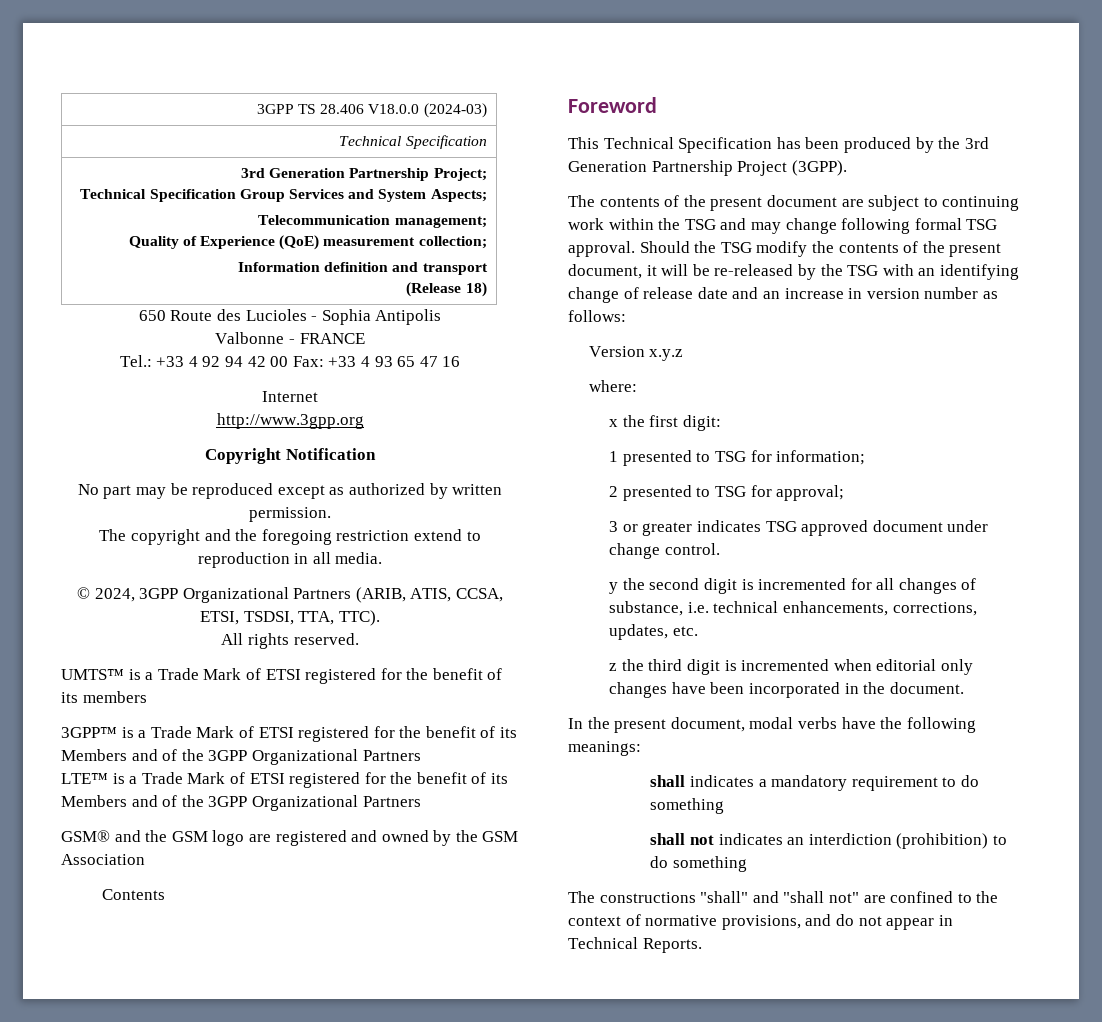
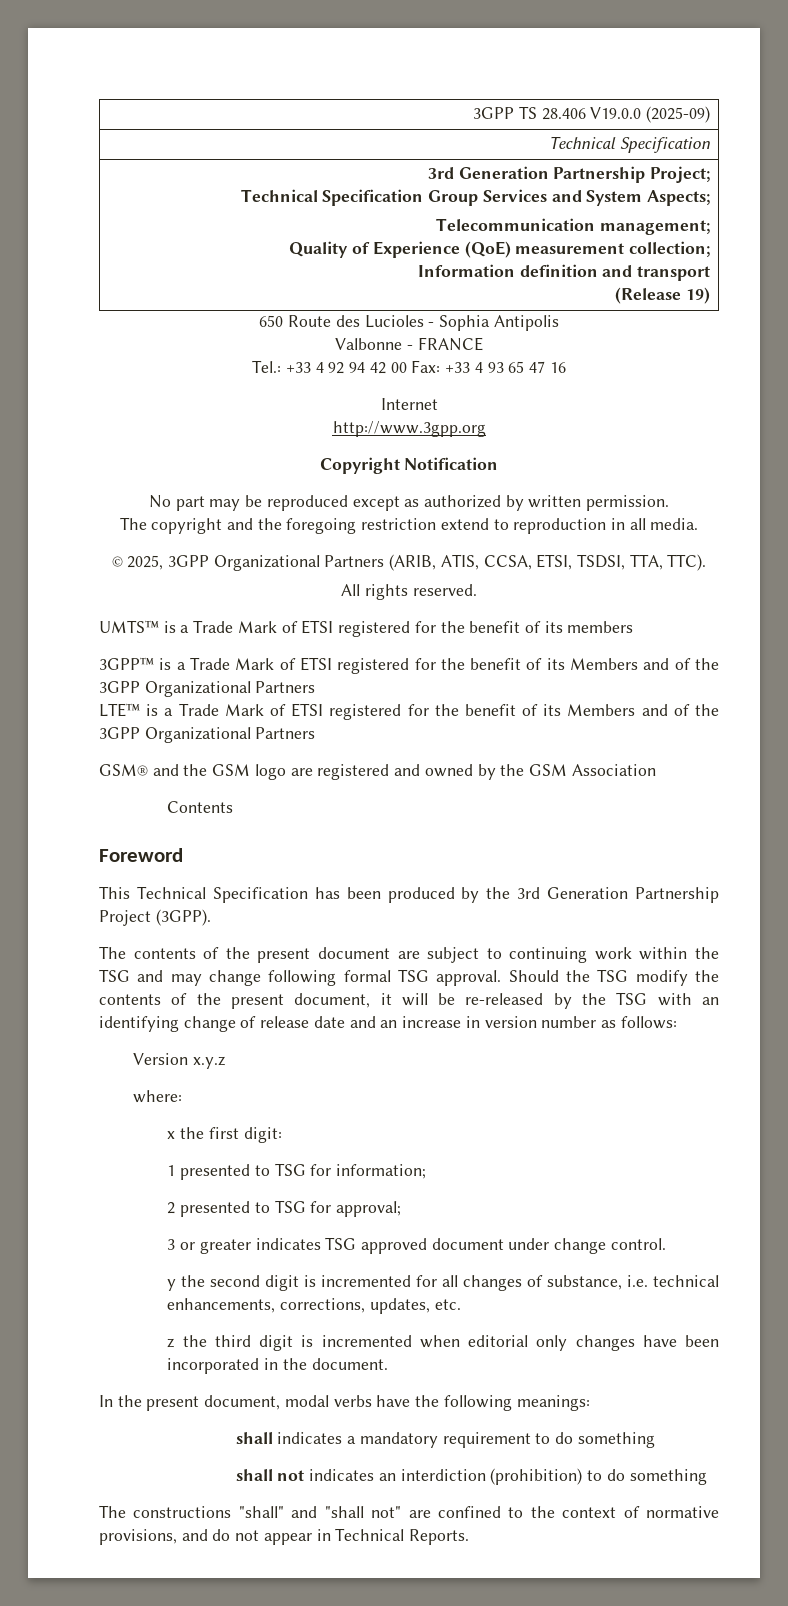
[368,103,487,118] V18.0.0 (2024-03) -> [590,106,710,123] V19.0.0 (2025-09)
[465,282,487,297] 18) -> [685,287,710,304] 19)
[94,588,135,602] 2024, -> [127,555,164,570] 2025,

